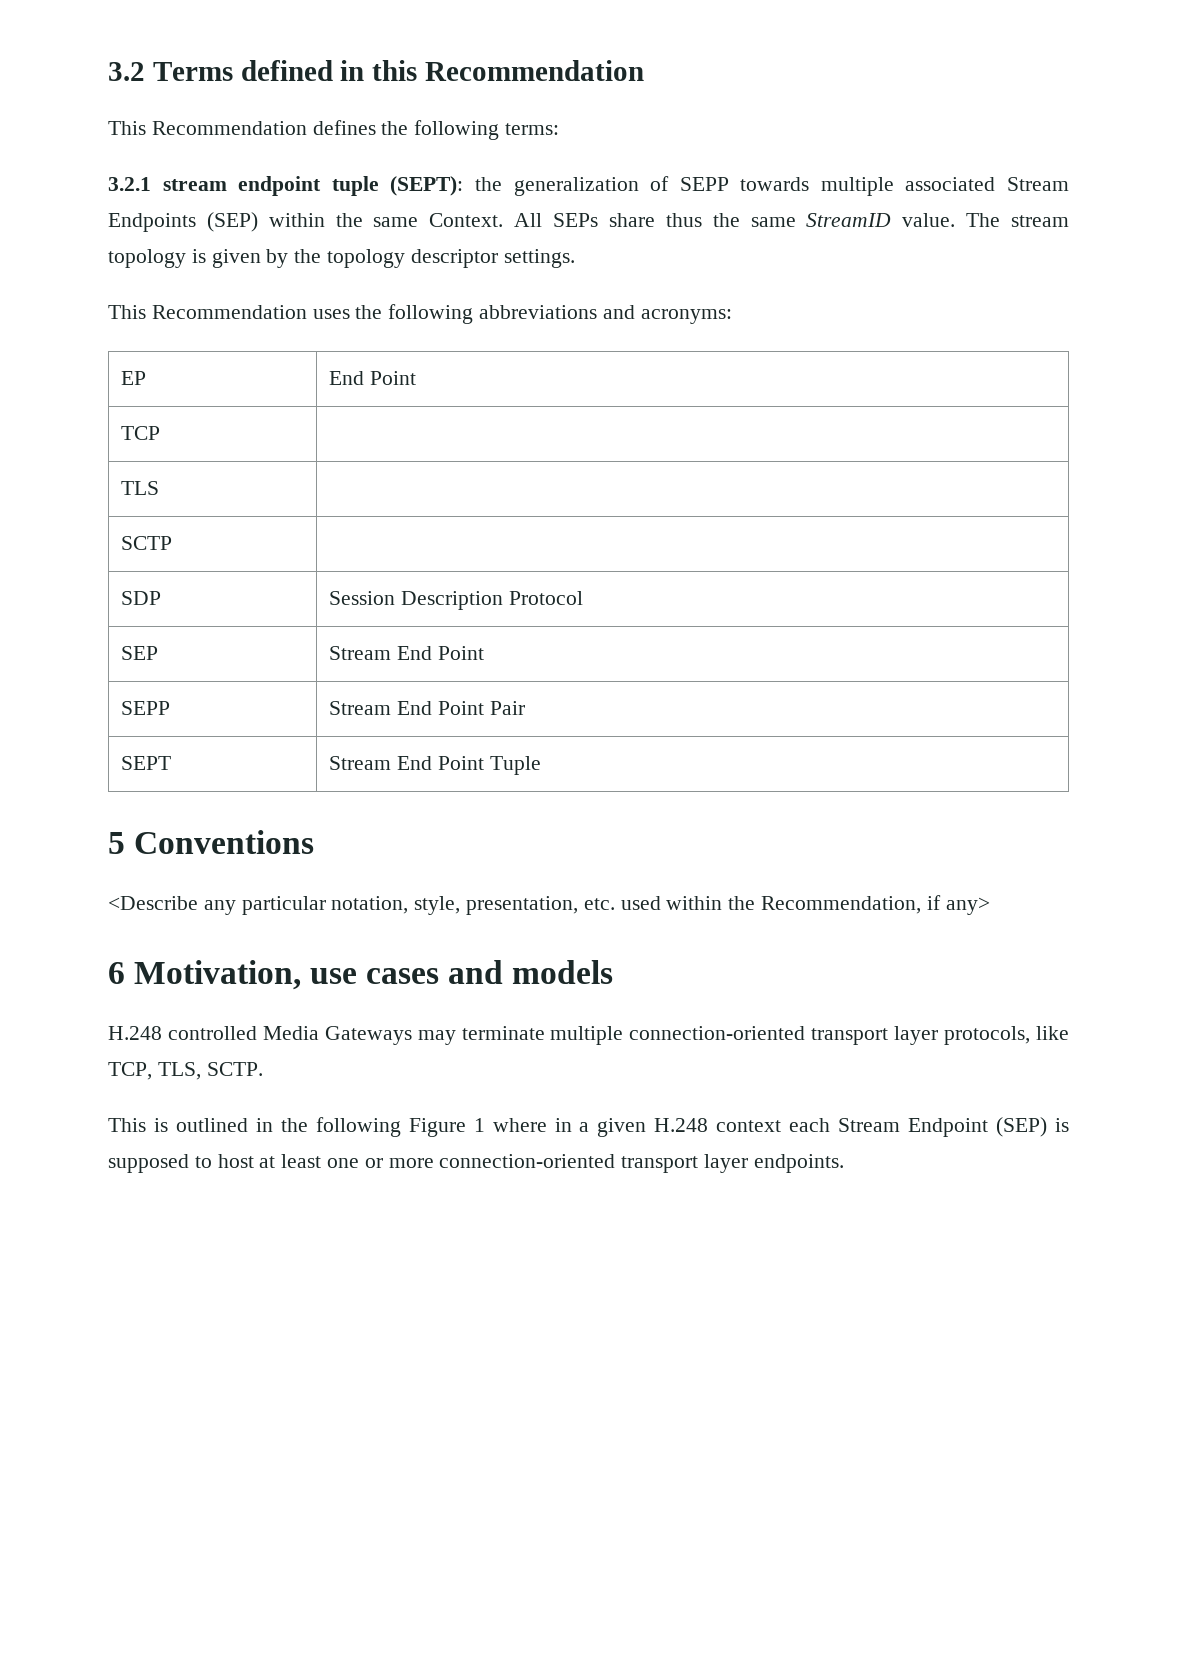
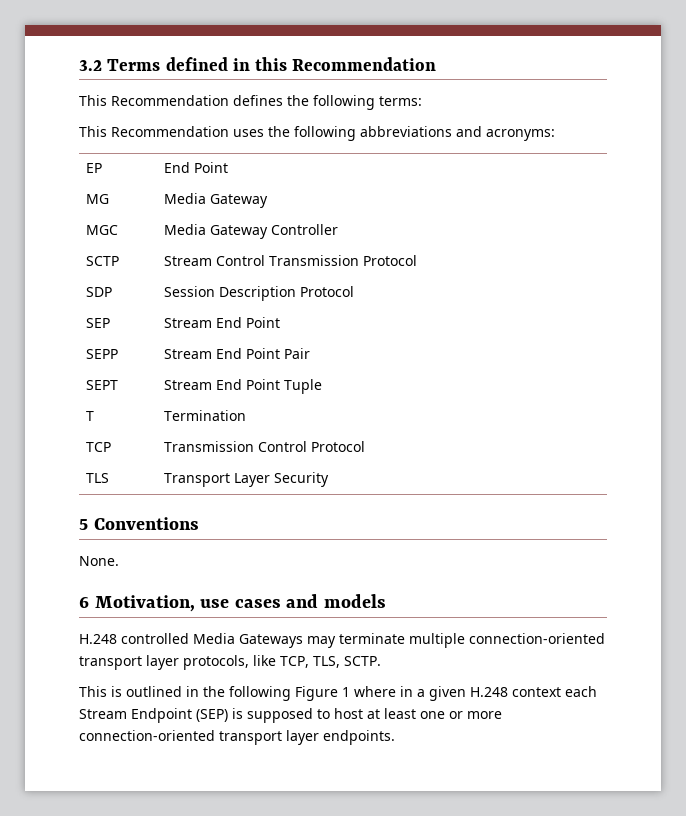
[108,176,1070,196] [108,212,1069,232] [108,249,575,268] // 3.2.1 stream endpoint tuple (SEPT): the generalization of SEPP towards multiple associated Stream Endpoints (SEP) within the same Context. All SEPs share thus the same StreamID value. The stream topology is given by the topology descriptor settings. -> (422, 101) none
[121,426,161,440] [121,481,160,495] [121,536,173,550] TCP | // TLS | // SCTP | -> [85,194,109,204] [163,193,268,208] [85,225,118,235] [163,224,338,239] [85,256,119,266] [163,255,417,266] MG | Media Gateway // MGC | Media Gateway Controller // SCTP | Stream Control Transmission Protocol
[108,830,315,854] [108,895,990,915] // 5 Conventions // <Describe any particular notation, style, presentation, etc. used within the Recommendation, if any> -> [85,411,94,421] [163,410,246,421] [85,442,111,452] [163,441,365,452] [85,473,109,483] [163,472,329,487] [79,517,199,530] [79,556,119,566] // T | Termination // TCP | Transmission Control Protocol // TLS | Transport Layer Security // 5 Conventions // None.

